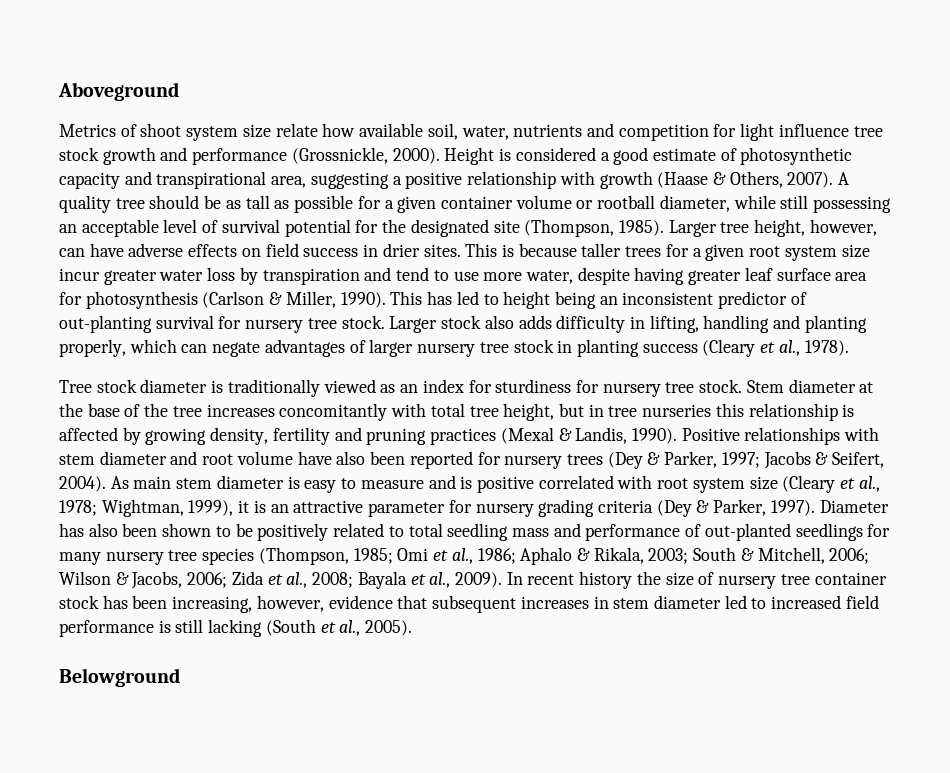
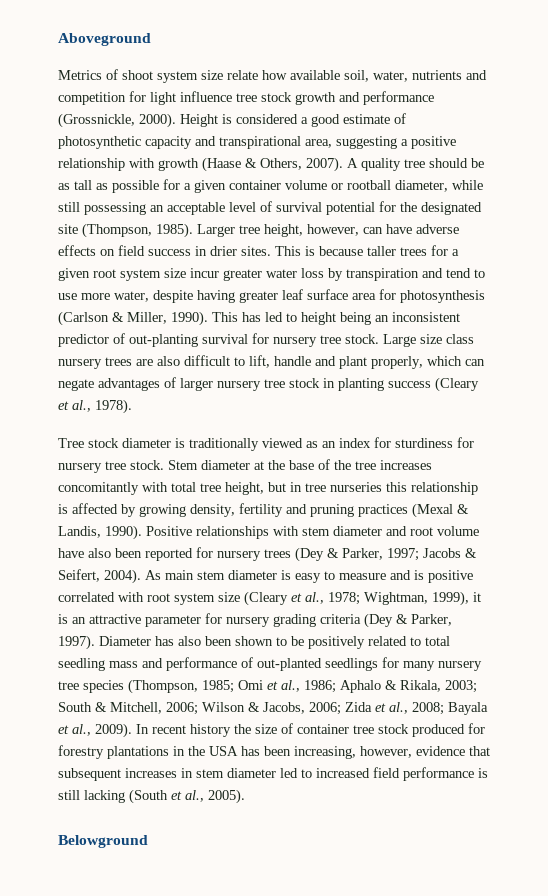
[389,315,867,333] Larger stock also adds difficulty in lifting, handling and planting -> [383,334,474,347] [58,355,367,369] Large size class nursery trees are also difficult to lift, handle and plant
[718,572,887,589] [59,595,99,609] nursery tree container stock -> [297,723,485,737] [58,745,238,759] container tree stock produced for forestry plantations in the USA

